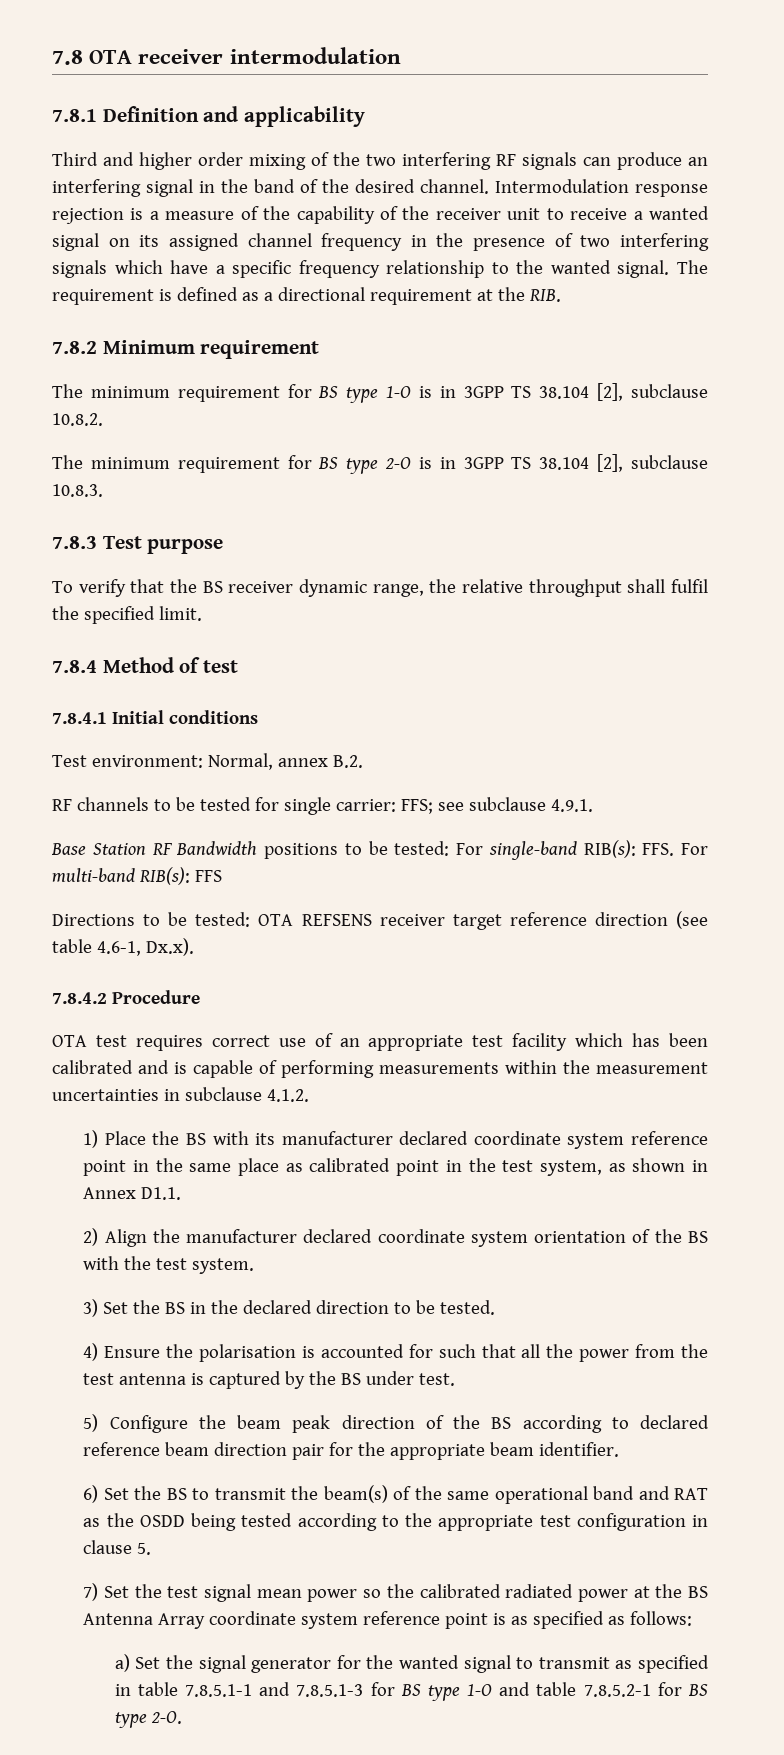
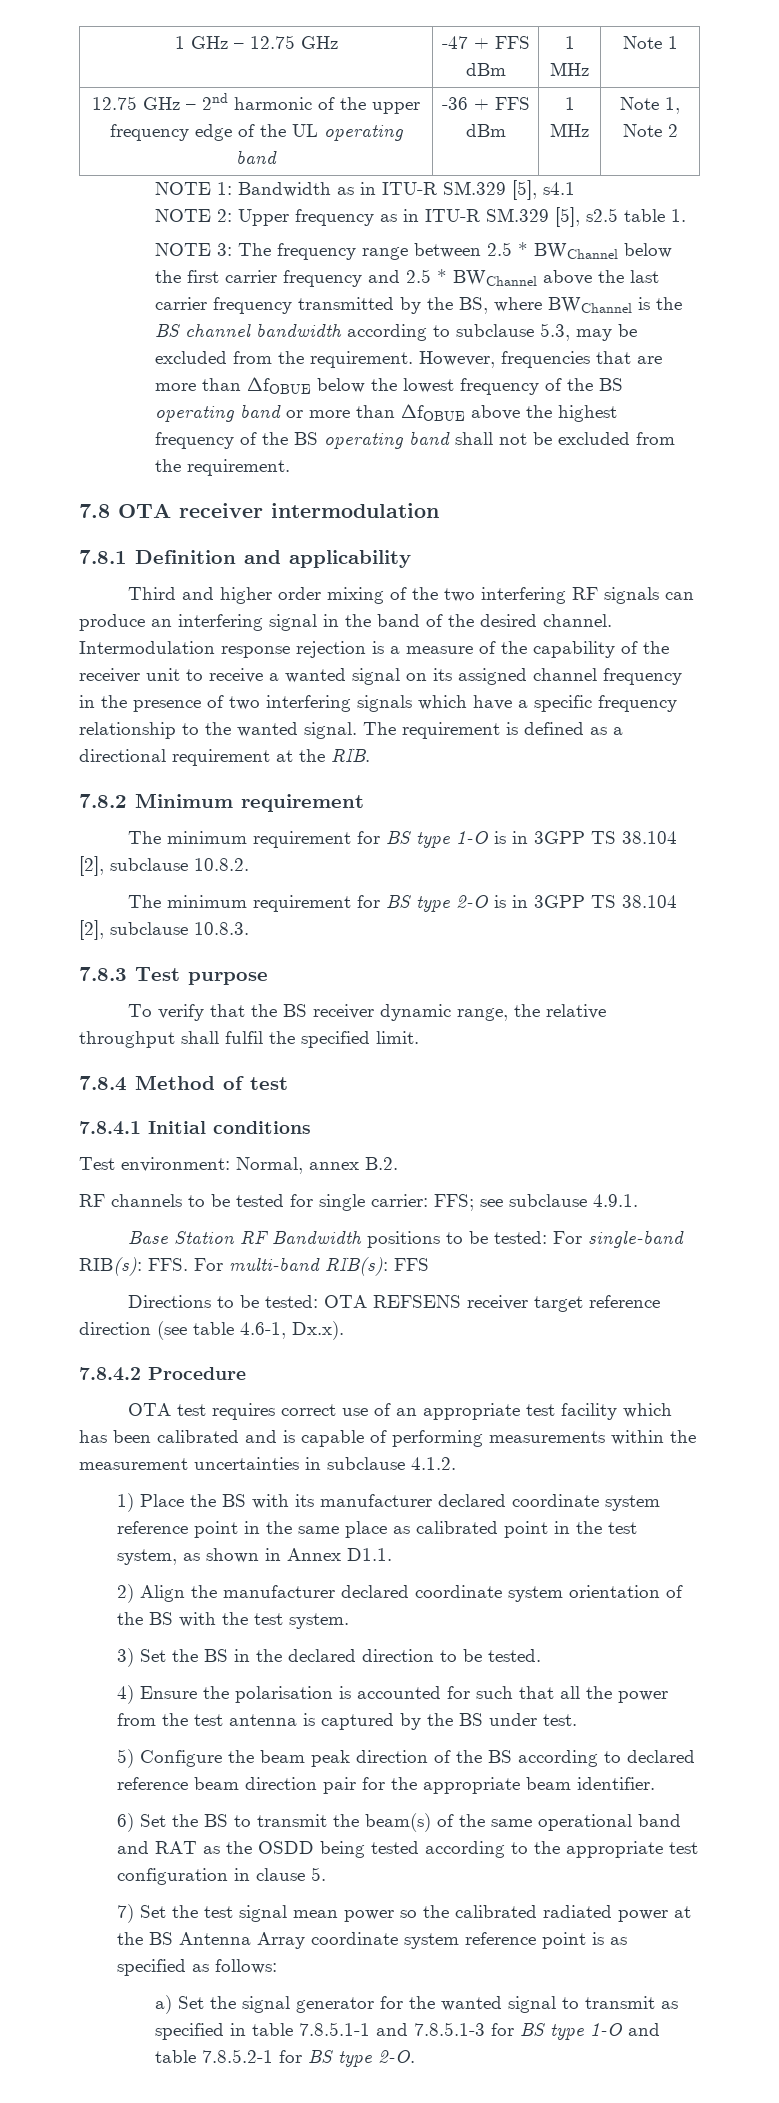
(52, 57) none -> [174,35,338,49] [441,36,530,49] [465,63,506,76] [564,36,575,49] [550,62,589,76] [622,36,678,49] [92,93,420,114] [109,124,404,141] [236,150,277,164] [441,97,530,110] [465,124,506,137] [564,97,575,110] [550,123,589,137] [620,97,680,114] [622,124,678,137] [154,180,575,200] [154,207,686,227] [154,242,672,260] [154,269,659,287] [154,297,682,314] [154,323,637,341] [154,351,662,368] [154,376,623,395] [154,403,617,422] [154,431,675,449] [154,459,290,476] 1 GHz – 12.75 GHz | -47 + FFS dBm | 1 MHz | Note 1 // 12.75 GHz – 2nd harmonic of the upper frequency edge of the UL operating band | -36 + FFS dBm | 1 MHz | Note 1, Note 2 // NOTE 1: Bandwidth as in ITU-R SM.329 [5], s4.1 // NOTE 2: Upper frequency as in ITU-R SM.329 [5], s2.5 table 1. // NOTE 3: The frequency range between 2.5 * BWChannel below the first carrier frequency and 2.5 * BWChannel above the last carrier frequency transmitted by the BS, where BWChannel is the BS channel bandwidth according to subclause 5.3, may be excluded from the requirement. However, frequencies that are more than ΔfOBUE below the lowest frequency of the BS operating band or more than ΔfOBUE above the highest frequency of the BS operating band shall not be excluded from the requirement. //

